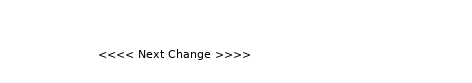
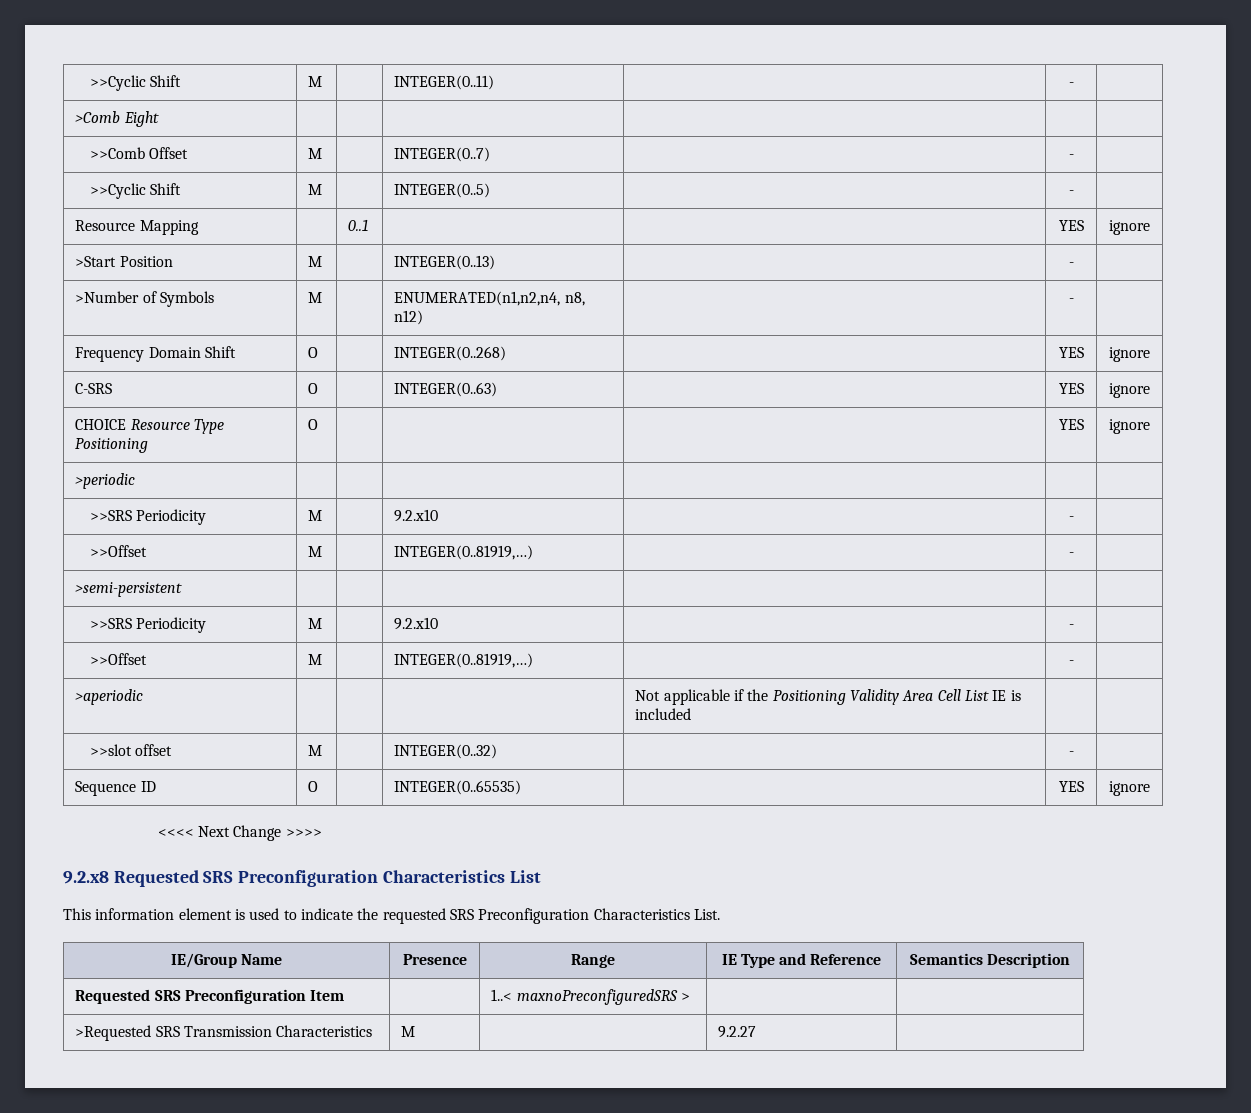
[97,49,251,60] <<<< Next Change >>>> -> [89,75,181,91] [308,76,323,87] [394,75,495,90] [1068,82,1074,87] [75,111,159,127] [89,147,188,159] [308,148,323,159] [394,147,491,162] [1068,154,1074,159] [89,183,181,199] [308,184,323,195] [394,183,491,198] [1068,190,1074,195] [75,220,199,235] [348,219,369,231] [1058,220,1084,231] [1109,220,1150,235] [75,256,173,267] [308,256,323,267] [394,255,496,270] [1068,262,1074,267] [75,291,215,307] [308,292,323,303] [394,291,585,306] [394,310,424,325] [1068,298,1074,303] [75,346,237,362] [308,347,319,358] [394,346,507,361] [1058,347,1084,358] [1109,347,1150,362] [75,383,113,394] [308,383,319,394] [394,382,498,397] [1058,383,1084,394] [1109,383,1150,398] [75,419,225,434] [75,438,149,453] [308,419,319,430] [1058,419,1084,430] [1109,419,1150,434] [75,473,136,489] [89,509,206,525] [308,510,323,521] [394,509,439,522] [1068,516,1074,521] [89,545,147,557] [308,546,323,557] [394,545,534,560] [1068,552,1074,557] [75,582,183,597] [89,617,206,633] [308,618,323,629] [394,617,439,630] [1068,624,1074,629] [89,653,147,665] [308,654,323,665] [394,653,534,668] [1068,660,1074,665] [75,689,144,705] [635,689,1021,705] [635,708,692,720] [89,744,172,756] [308,745,323,756] [394,744,498,759] [1068,751,1074,756] [75,781,156,796] [308,781,319,792] [394,780,522,795] [1058,781,1084,792] [1109,781,1150,796] [157,825,322,841] [63,870,541,887] [63,908,720,924] [170,953,283,968] [402,954,467,965] [571,954,615,968] [721,953,882,968] [909,953,1071,968] [75,989,345,1004] [491,989,691,1005] [75,1025,373,1041] [401,1026,416,1037] [718,1026,757,1038] >>Cyclic Shift | M | | INTEGER(0..11) | | - | // >Comb Eight | | | | | | // >>Comb Offset | M | | INTEGER(0..7) | | - | // >>Cyclic Shift | M | | INTEGER(0..5) | | - | // Resource Mapping | | 0..1 | | | YES | ignore // >Start Position | M | | INTEGER(0..13) | | - | // >Number of Symbols | M | | ENUMERATED(n1,n2,n4, n8, n12) | | - | // Frequency Domain Shift | O | | INTEGER(0..268) | | YES | ignore // C-SRS | O | | INTEGER(0..63) | | YES | ignore // CHOICE Resource Type Positioning | O | | | | YES | ignore // >periodic | | | | | | // >>SRS Periodicity | M | | 9.2.x10 | | - | // >>Offset | M | | INTEGER(0..81919,…) | | - | // >semi-persistent | | | | | | // >>SRS Periodicity | M | | 9.2.x10 | | - | // >>Offset | M | | INTEGER(0..81919,…) | | - | // >aperiodic | | | | Not applicable if the Positioning Validity Area Cell List IE is included | | // >>slot offset | M | | INTEGER(0..32) | | - | // Sequence ID | O | | INTEGER(0..65535) | | YES | ignore // <<<< Next Change >>>> // 9.2.x8 Requested SRS Preconfiguration Characteristics List // This information element is used to indicate the requested SRS Preconfiguration Characteristics List. // IE/Group Name | Presence | Range | IE Type and Reference | Semantics Description // Requested SRS Preconfiguration Item | | 1..< maxnoPreconfiguredSRS > | | // >Requested SRS Transmission Characteristics | M | | 9.2.27 |

